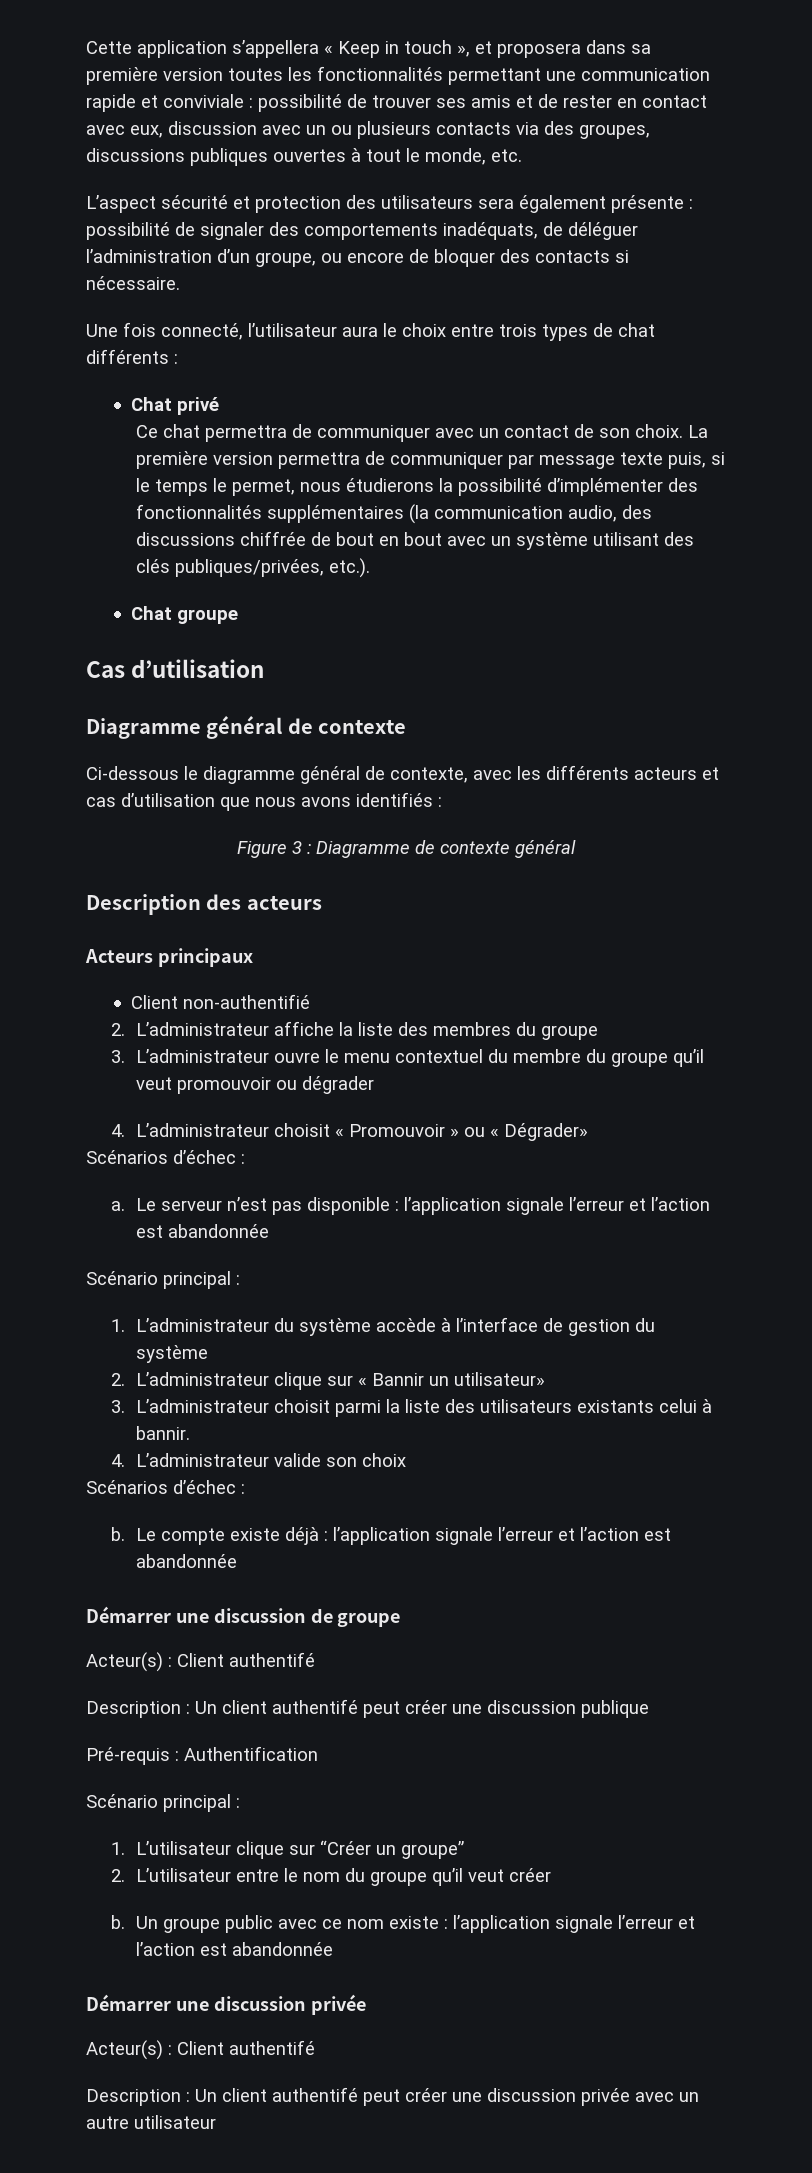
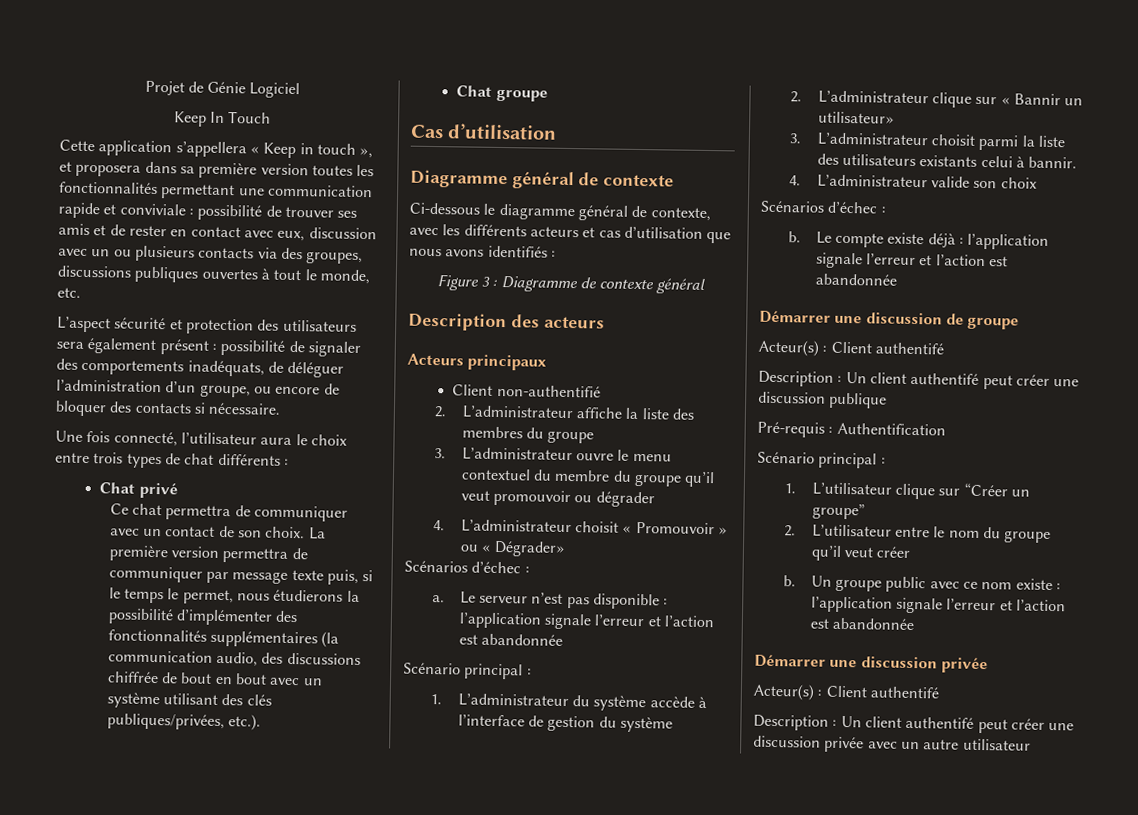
(86, 47) none -> [144,80,301,99] [173,111,272,127] Projet de Génie Logiciel // Keep In Touch //
[611,195,684,213] présente -> [159,339,209,355] présent

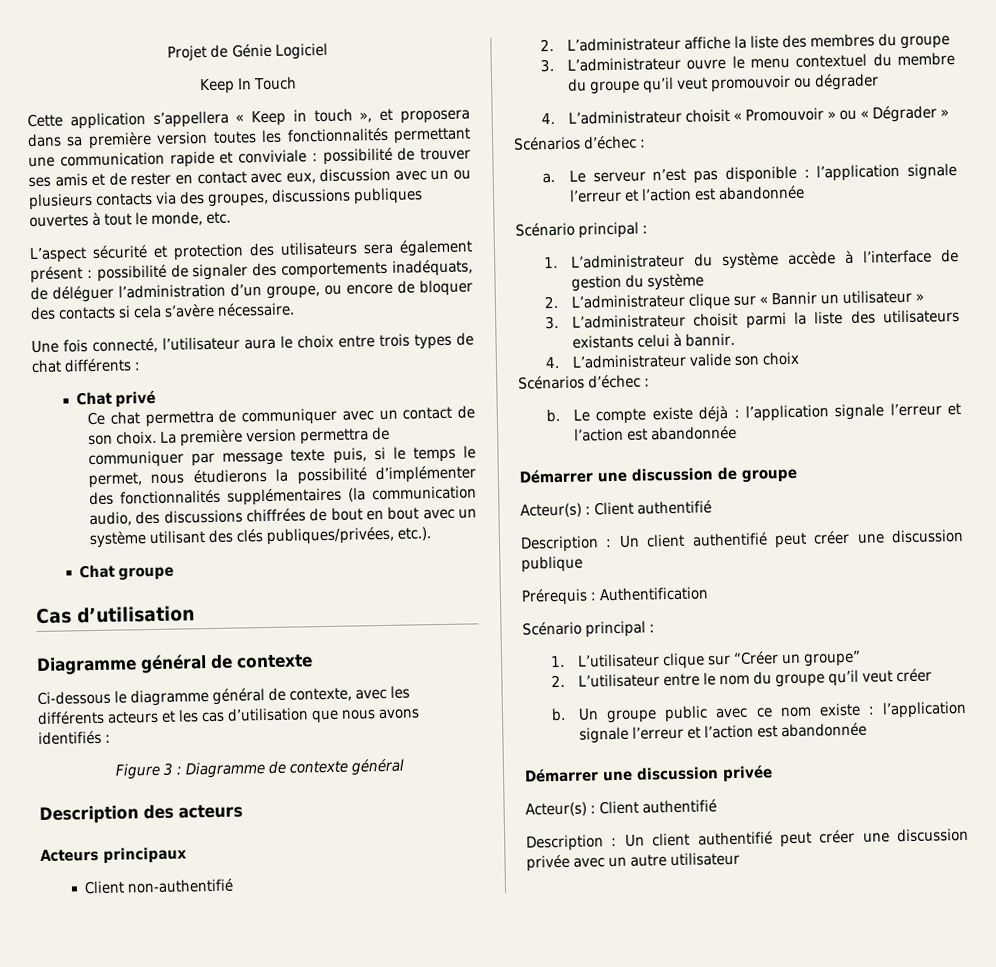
(206, 408) none -> [133,303,216,319] cela s’avère
[106,671,159,684] chiffrée -> [246,508,307,523] chiffrées
(596, 232) none -> [178,709,200,723] les
[494,540,567,557] Dégrader» -> [872,105,950,123] Dégrader »
[817,111,895,124] utilisateur» -> [842,289,925,305] utilisateur »
[874,342,944,355] [758,370,980,387] authentifé // Description : Un client authentifé -> [637,500,713,515] [520,532,768,553] authentifié // Description : Un client authentifié
[757,421,825,438] Pré-requis -> [521,588,588,606] Prérequis
[869,686,939,699] [753,714,975,731] authentifé // Description : Un client authentifé -> [642,799,718,814] [526,831,773,852] authentifié // Description : Un client authentifié

